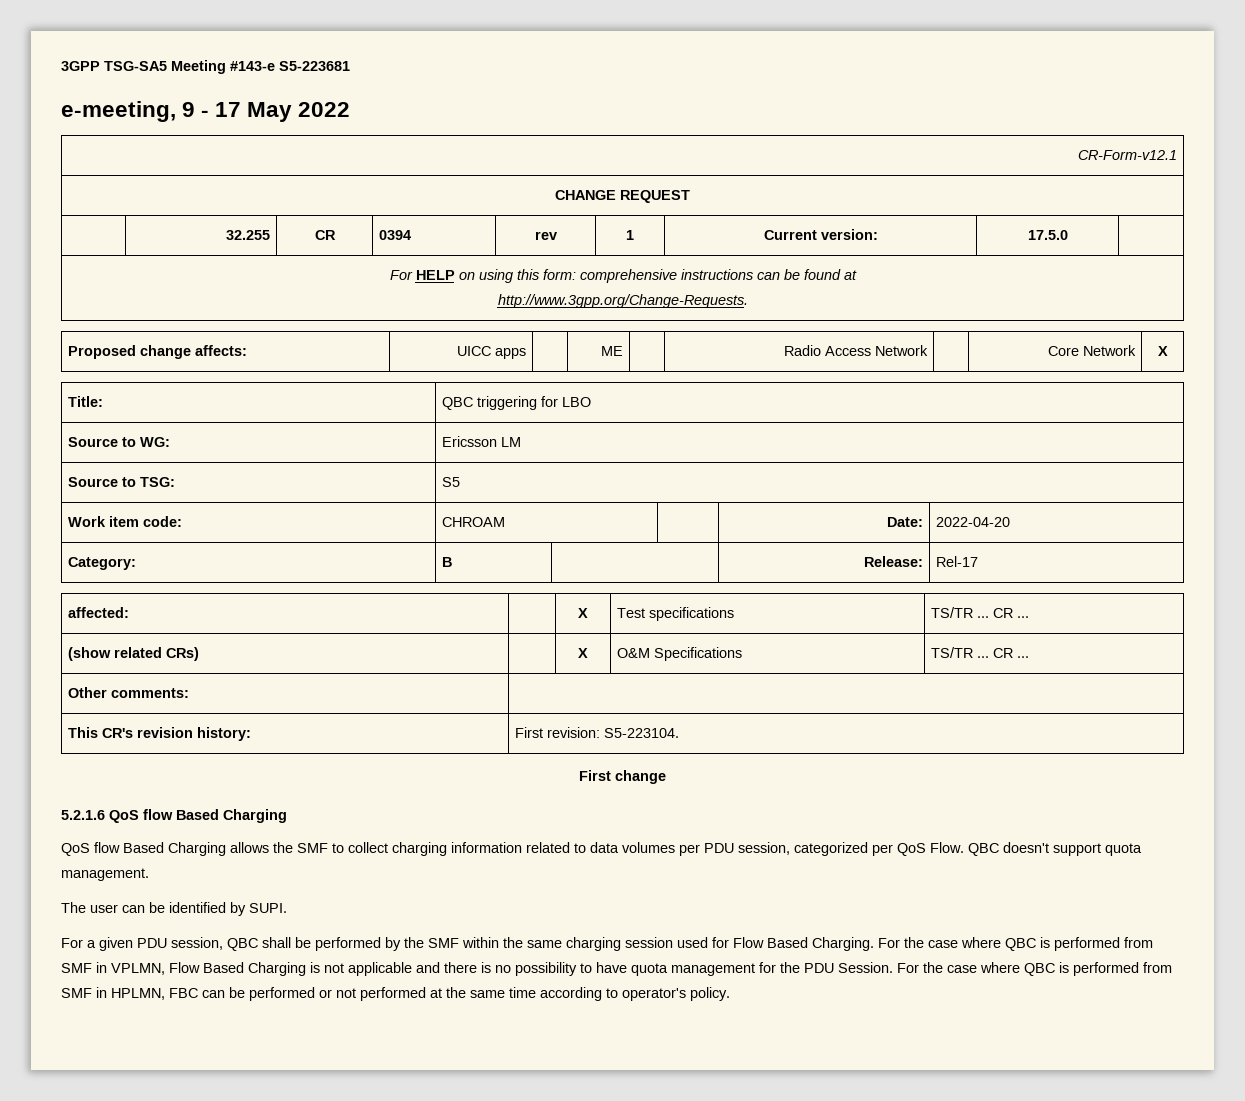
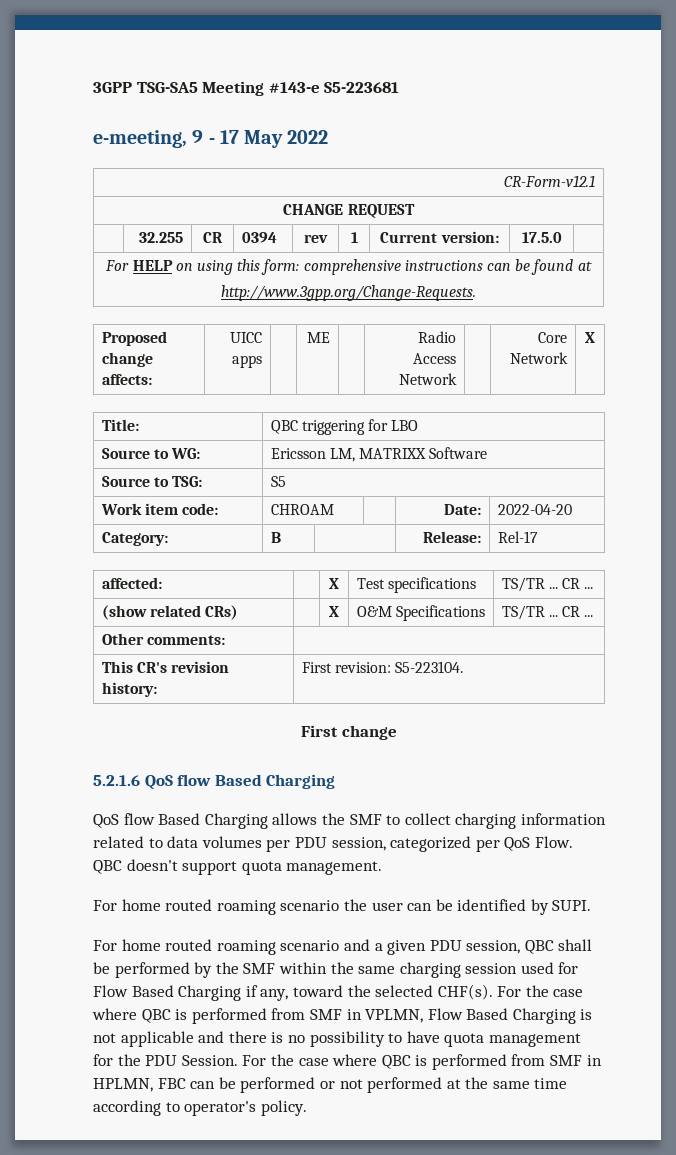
[500,437,521,447] LM -> [330,447,488,462] LM, MATRIXX Software
[61,902,86,913] The -> [93,899,367,915] For home routed roaming scenario the
(83, 943) none -> [121,939,370,955] home routed roaming scenario and
[812,937,874,951] Charging. -> [178,984,493,1001] Charging if any, toward the selected CHF(s).

